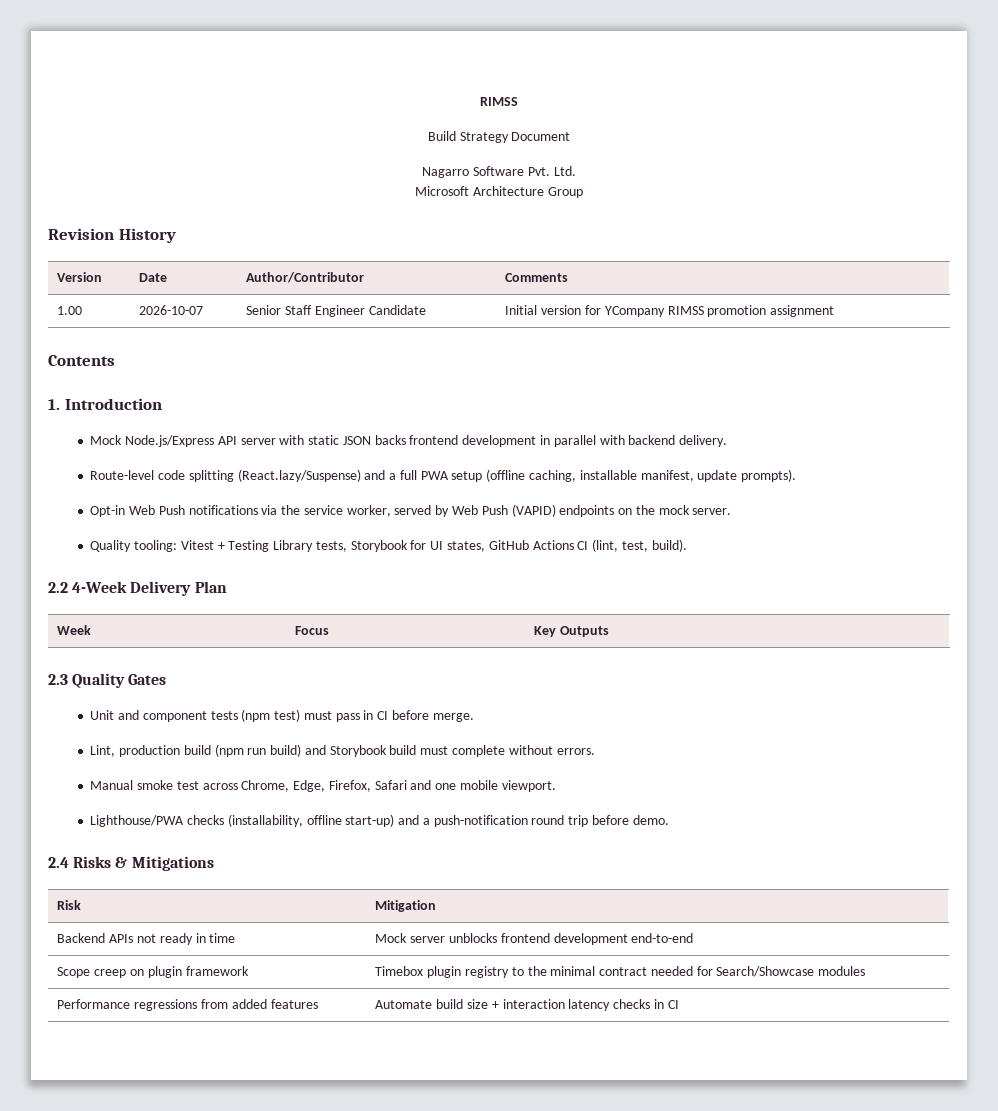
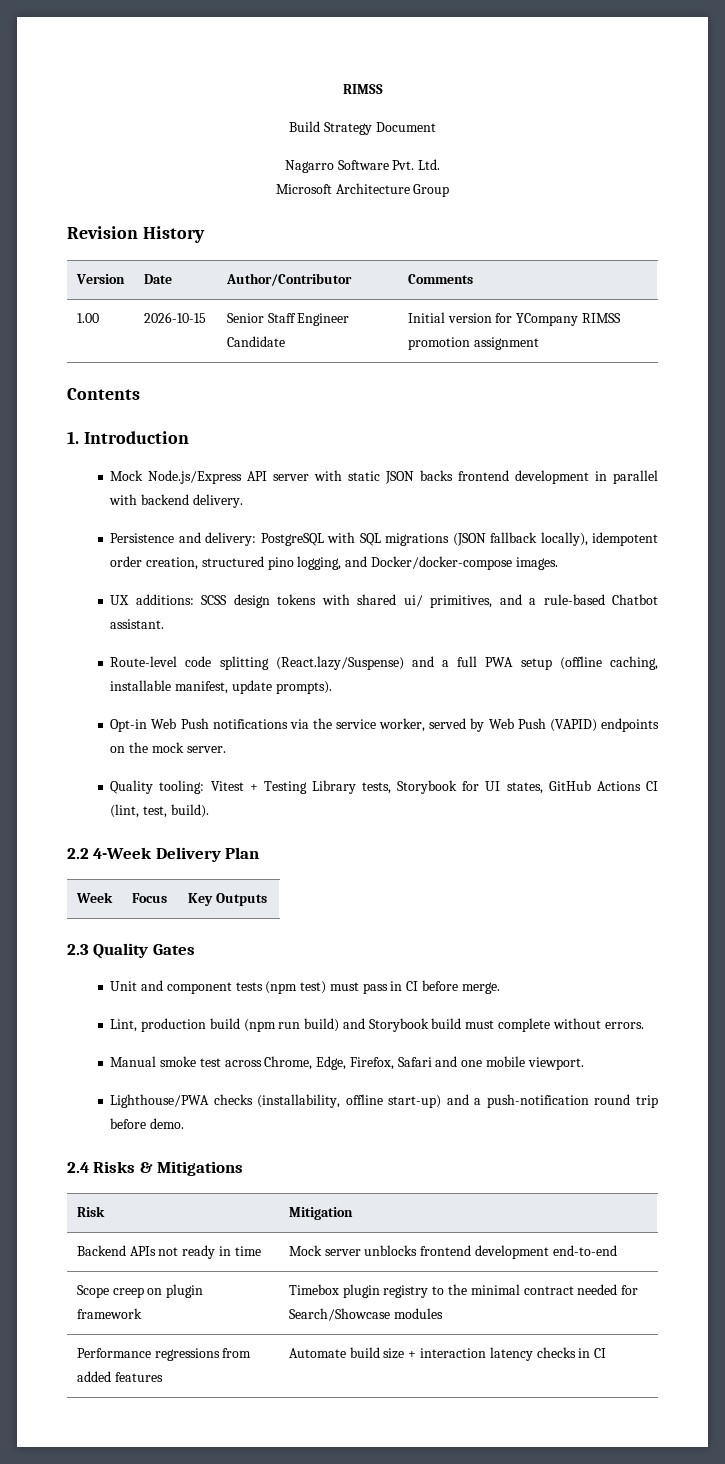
[139,305,204,315] 2026-10-07 -> [143,312,206,323] 2026-10-15
(728, 441) none -> [110,532,659,546] [110,556,558,570] [110,594,658,608] [110,619,165,629] // Persistence and delivery: PostgreSQL with SQL migrations (JSON fallback locally), idempotent order creation, structured pino logging, and Docker/docker-compose images. // UX additions: SCSS design tokens with shared ui/ primitives, and a rule-based Chatbot assistant.

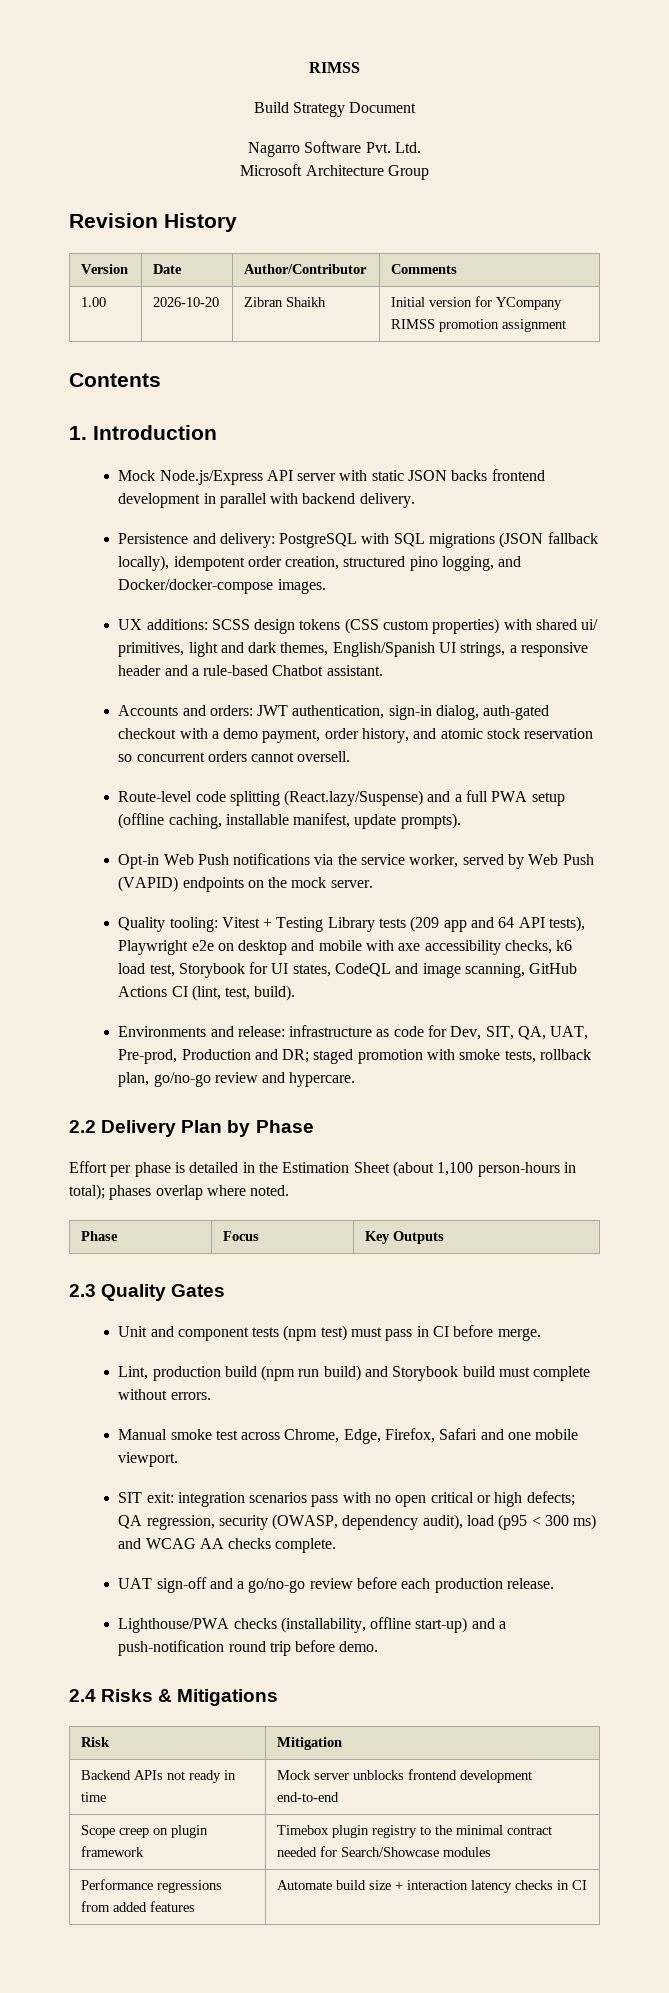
[143,312,206,323] [226,313,350,326] [226,336,285,347] 2026-10-15 | Senior Staff Engineer Candidate -> [153,297,220,307] [244,297,327,307] 2026-10-20 | Zibran Shaikh
(317, 599) none -> [344,618,500,634] (CSS custom properties)
(493, 601) none -> [188,642,589,657] [118,665,162,676] light and dark themes, English/Spanish UI strings, a responsive header
(165, 624) none -> [118,705,550,720] [118,728,594,743] [118,751,351,762] // Accounts and orders: JWT authentication, sign-in dialog, auth-gated checkout with a demo payment, order history, and atomic stock reservation so concurrent orders cannot oversell.
[362,780,543,794] tests, Storybook for UI states, -> [379,916,586,932] [118,940,573,955] [118,962,526,978] tests (209 app and 64 API tests), Playwright e2e on desktop and mobile with axe accessibility checks, k6 load test, Storybook for UI states, CodeQL and image scanning,
(209, 811) none -> [118,1025,589,1040] [118,1049,592,1064] [118,1072,356,1087] // Environments and release: infrastructure as code for Dev, SIT, QA, UAT, Pre-prod, Production and DR; staged promotion with smoke tests, rollback plan, go/no-go review and hypercare.
[93,847,153,859] 4-Week -> (96, 1126) none
[75,892,113,903] // Week -> [227,1120,314,1137] [69,1161,576,1177] [69,1184,290,1200] [81,1231,119,1241] by Phase // Effort per phase is detailed in the Estimation Sheet (about 1,100 person-hours in total); phases overlap where noted. // Phase
(584, 1063) none -> [118,1491,575,1507] [118,1514,597,1530] [118,1538,337,1553] [118,1577,555,1593] // SIT exit: integration scenarios pass with no open critical or high defects; QA regression, security (OWASP, dependency audit), load (p95 < 300 ms) and WCAG AA checks complete. // UAT sign-off and a go/no-go review before each production release.

